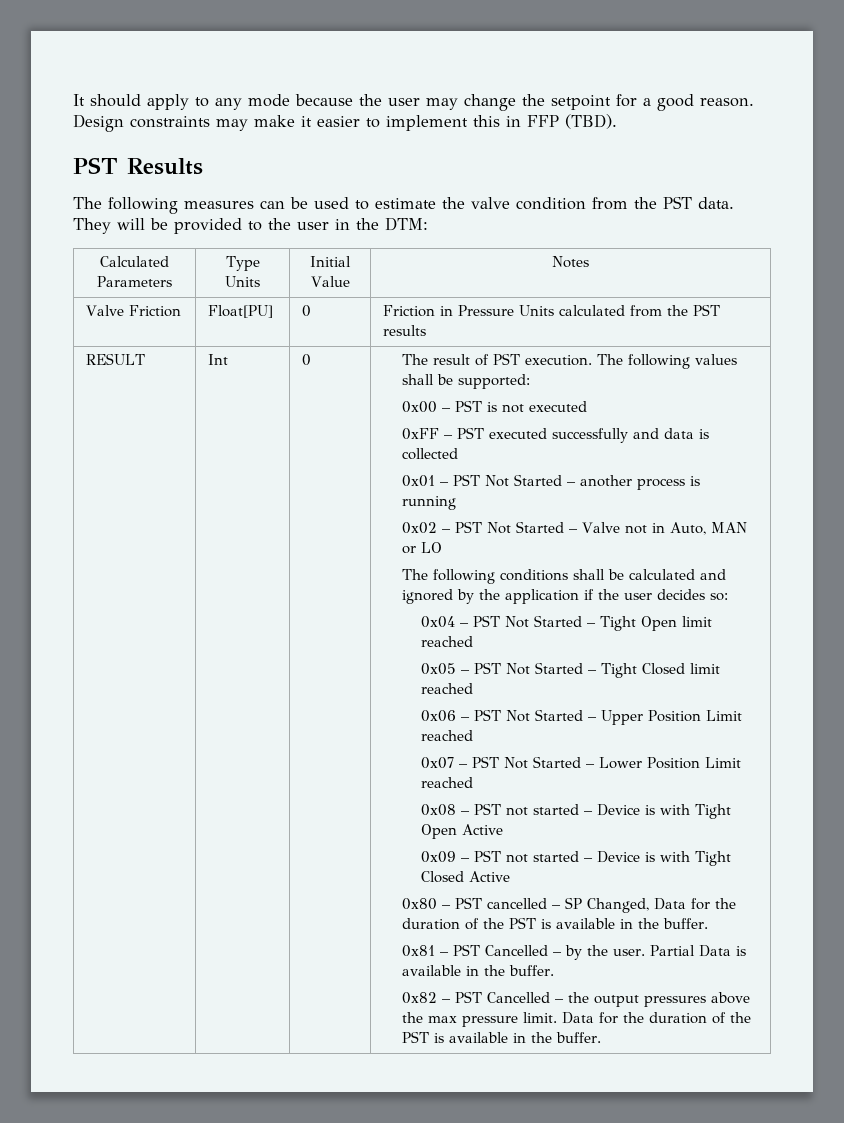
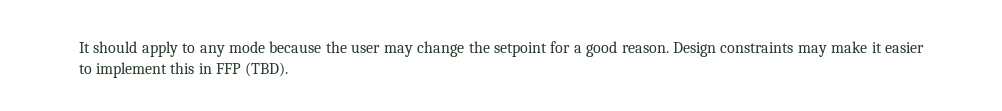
[73,157,203,175] [73,196,734,214] [73,217,428,234] [100,256,169,267] [97,276,172,287] [225,256,260,271] [225,276,260,287] [310,256,351,267] [310,276,350,287] [552,256,589,268] [85,305,181,317] [207,305,273,318] [301,305,311,317] [382,304,720,317] [382,325,426,336] [85,353,145,365] [207,354,228,365] [301,354,311,366] [401,353,737,369] [401,374,530,389] [401,400,587,413] [401,427,709,443] [401,448,458,460] [401,474,700,490] [401,496,456,510] [401,521,747,535] [401,542,442,554] [401,569,726,584] [401,589,728,604] [420,615,712,631] [420,636,473,647] [420,662,720,678] [420,683,473,694] [420,709,742,725] [420,730,473,741] [420,756,741,769] [420,777,473,788] [420,803,731,819] [420,824,503,839] [420,850,731,866] [420,871,510,883] [401,897,736,913] [401,917,708,930] [401,944,746,960] [401,965,554,976] [401,991,750,1007] [401,1012,751,1027] [401,1031,601,1043] // PST Results // The following measures can be used to estimate the valve condition from the PST data. They will be provided to the user in the DTM: // Calculated Parameters | Type Units | Initial Value | Notes // Valve Friction | Float[PU] | 0 | Friction in Pressure Units calculated from the PST results // RESULT | Int | 0 | The result of PST execution. The following values shall be supported: // 0x00 – PST is not executed // 0xFF – PST executed successfully and data is collected // 0x01 – PST Not Started – another process is running // 0x02 – PST Not Started – Valve not in Auto, MAN or LO // The following conditions shall be calculated and ignored by the application if the user decides so: // 0x04 – PST Not Started – Tight Open limit reached // 0x05 – PST Not Started – Tight Closed limit reached // 0x06 – PST Not Started – Upper Position Limit reached // 0x07 – PST Not Started – Lower Position Limit reached // 0x08 – PST not started – Device is with Tight Open Active // 0x09 – PST not started – Device is with Tight Closed Active // 0x80 – PST cancelled – SP Changed, Data for the duration of the PST is available in the buffer. // 0x81 – PST Cancelled – by the user. Partial Data is available in the buffer. // 0x82 – PST Cancelled – the output pressures above the max pressure limit. Data for the duration of the PST is available in the buffer. -> (288, 69) none

